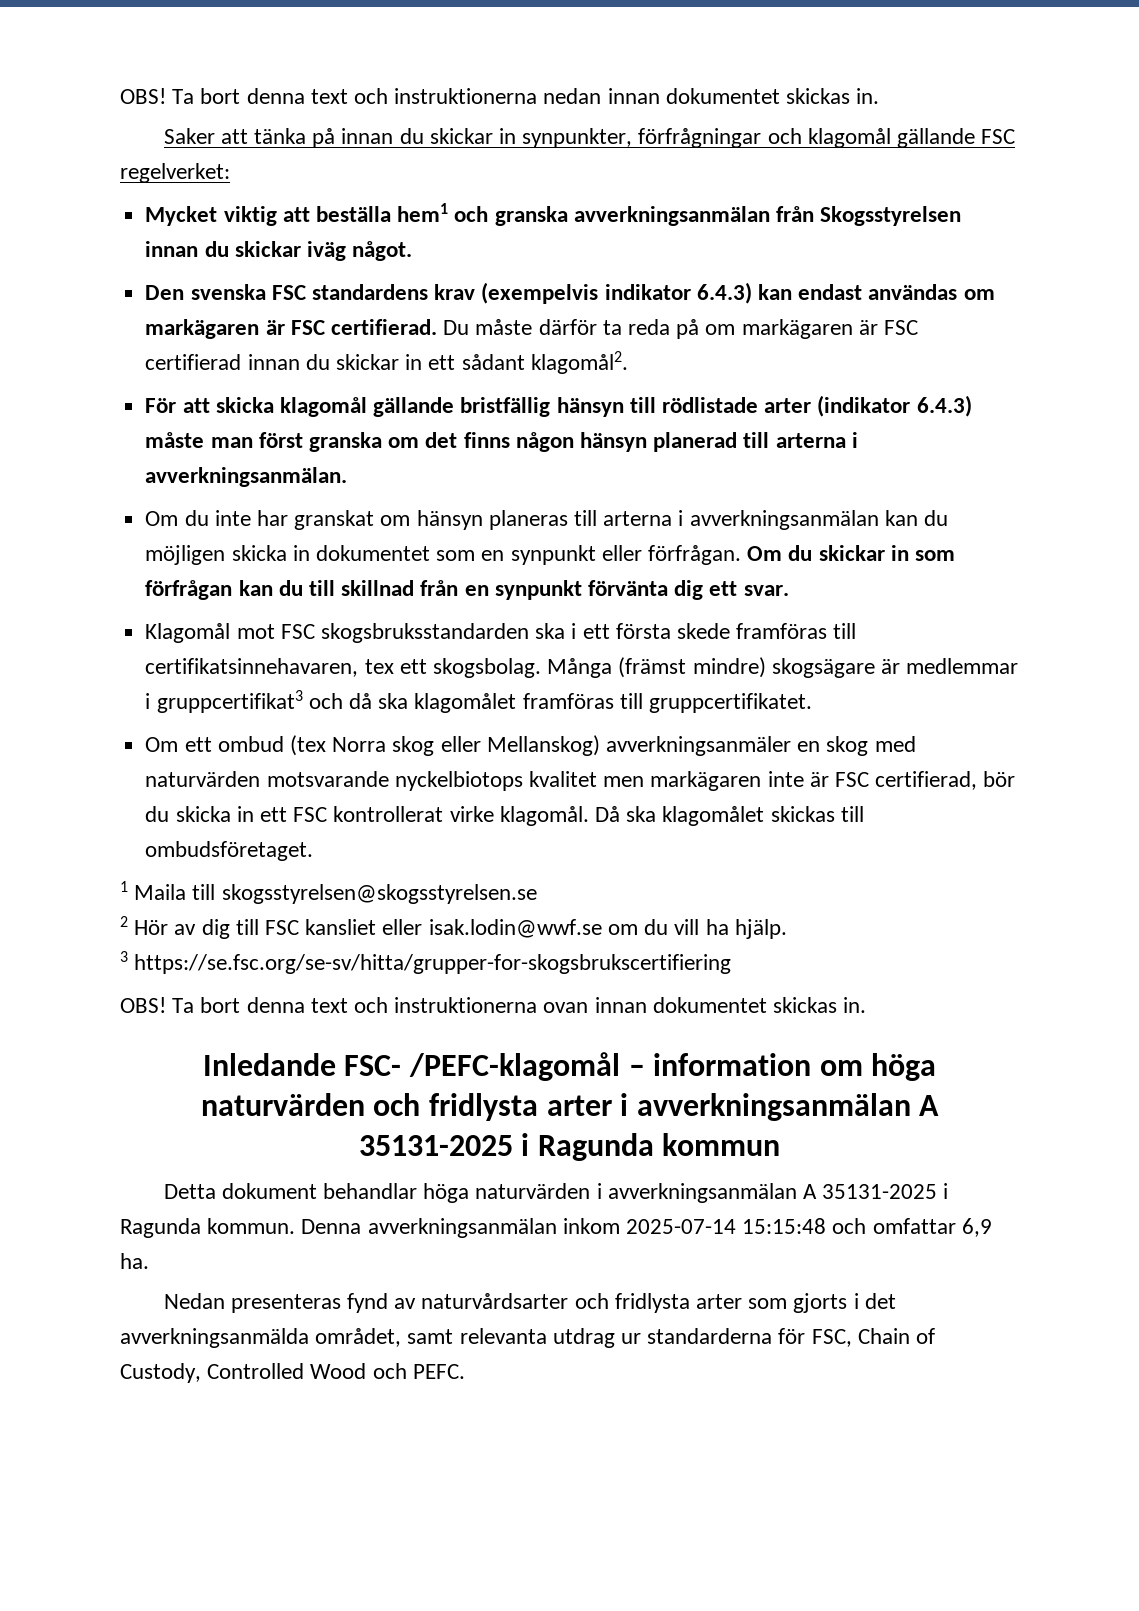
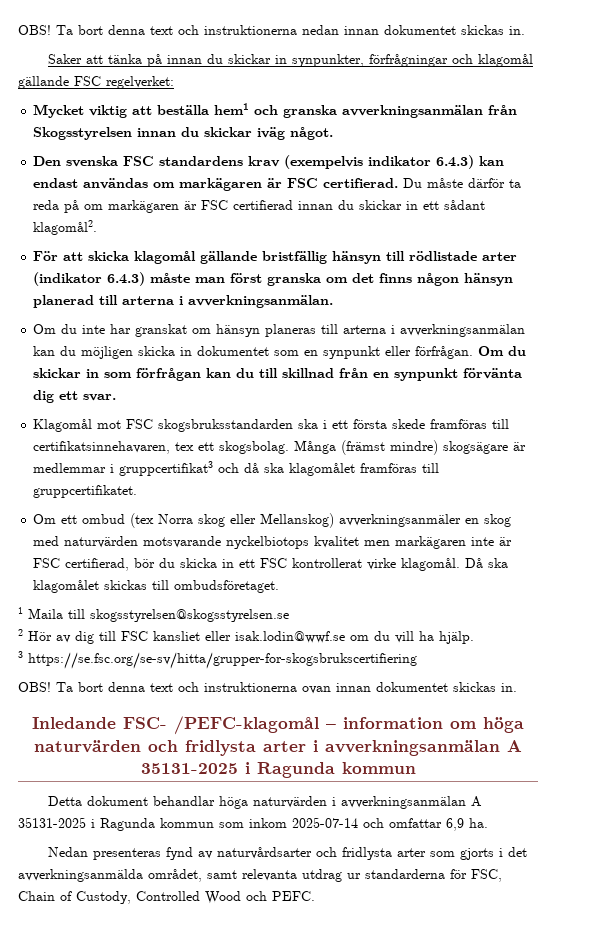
[207,1218,557,1238] kommun. Denna avverkningsanmälan -> [160,818,244,828] kommun som
[742,1218,827,1234] 15:15:48 -> (358, 822) none

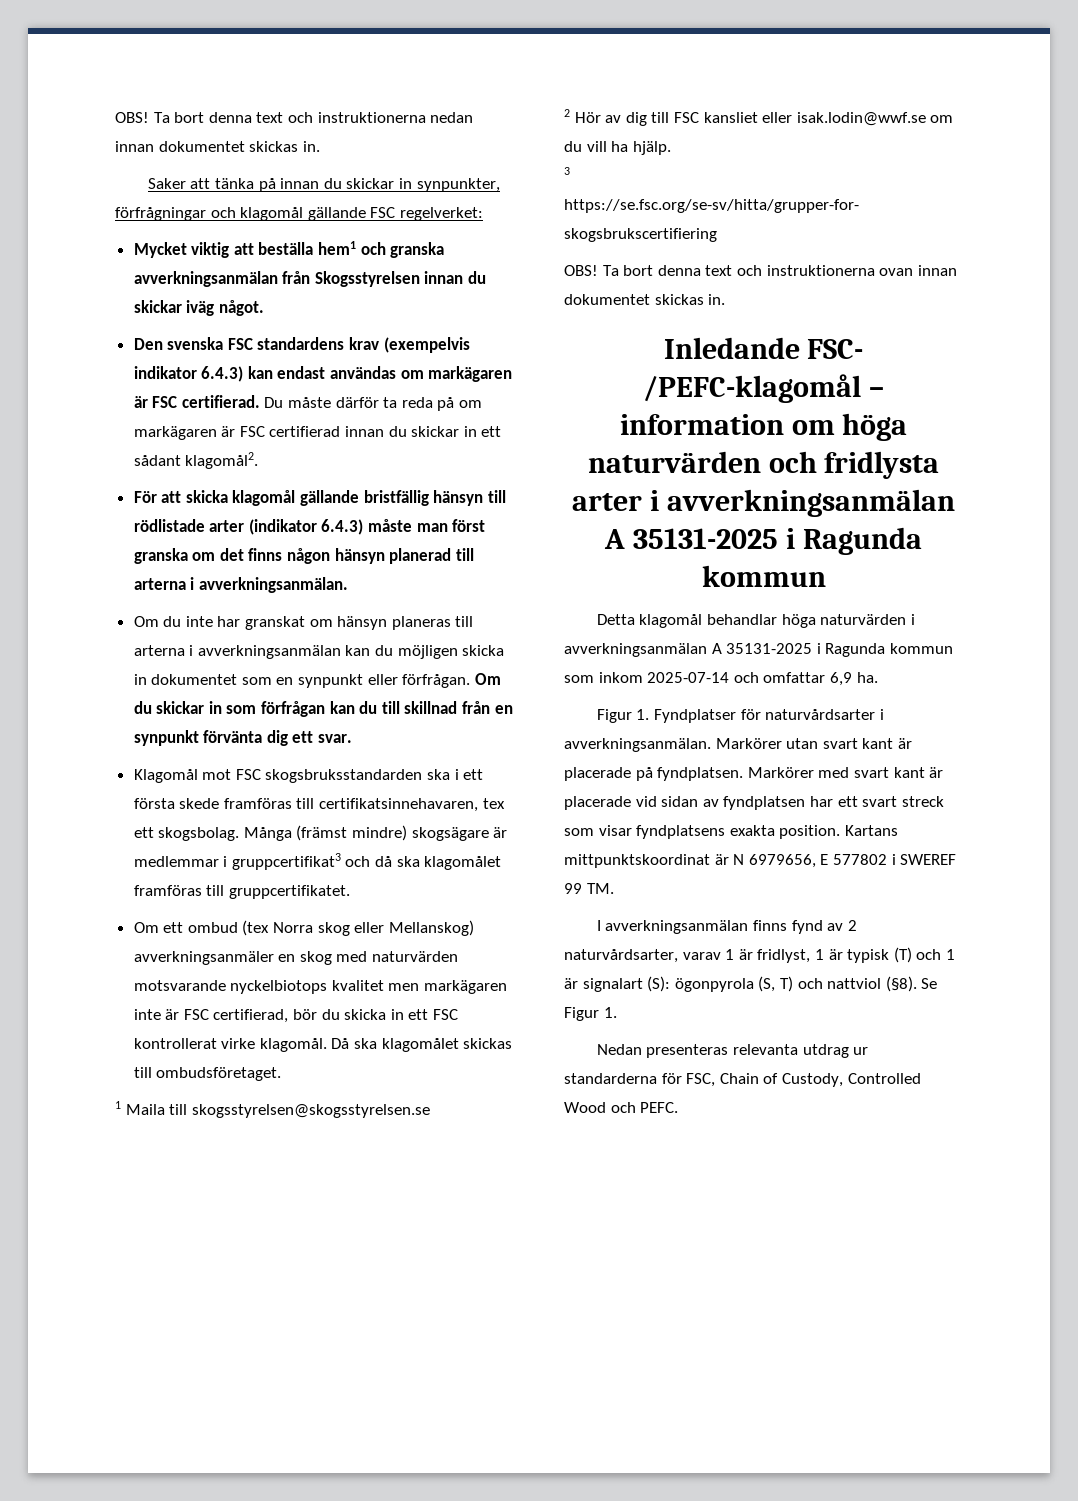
[86,796,148,806] dokument -> [639,614,703,628] klagomål
[47,847,527,860] [18,869,237,882] Nedan presenteras fynd av naturvårdsarter och fridlysta arter som gjorts i det avverkningsanmälda området, samt -> [596,709,884,723] [564,738,912,752] [564,767,944,781] [564,796,944,810] [564,825,898,839] [564,854,957,868] [564,883,614,894] [596,920,857,934] [564,947,955,963] [564,976,938,992] [564,1007,617,1021] [596,1044,729,1058] Figur 1. Fyndplatser för naturvårdsarter i avverkningsanmälan. Markörer utan svart kant är placerade på fyndplatsen. Markörer med svart kant är placerade vid sidan av fyndplatsen har ett svart streck som visar fyndplatsens exakta position. Kartans mittpunktskoordinat är N 6979656, E 577802 i SWEREF 99 TM. // I avverkningsanmälan finns fynd av 2 naturvårdsarter, varav 1 är fridlyst, 1 är typisk (T) och 1 är signalart (S): ögonpyrola (S, T) och nattviol (§8). Se Figur 1. // Nedan presenteras

